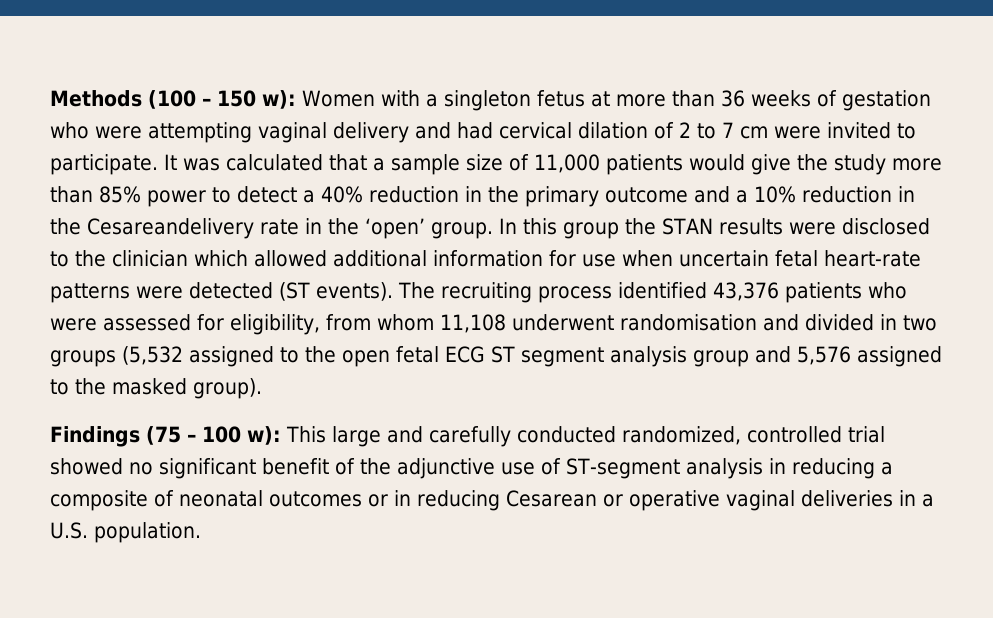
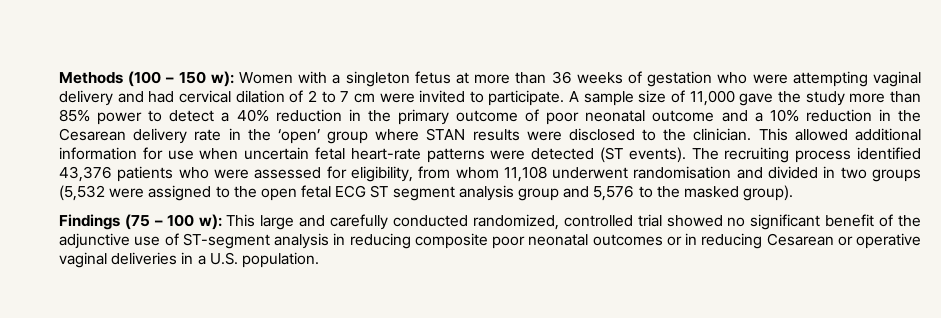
[164,154,385,171] It was calculated that a -> [569,91,580,102] A
[606,154,791,175] patients would give -> [739,93,774,106] gave
(688, 195) none -> [525,109,715,125] of poor neonatal outcome
[87,218,254,239] Cesareandelivery -> [59,128,188,144] Cesarean delivery
[431,218,656,239] group. In this group the -> [327,129,420,144] group where
[112,250,248,267] clinician which -> [693,128,788,141] clinician. This
(183, 355) none -> [109,188,145,198] were
[857,346,942,367] assigned -> (635, 193) none
[880,462,893,475] [50,490,174,511] a composite of -> [414,233,525,249] composite poor

